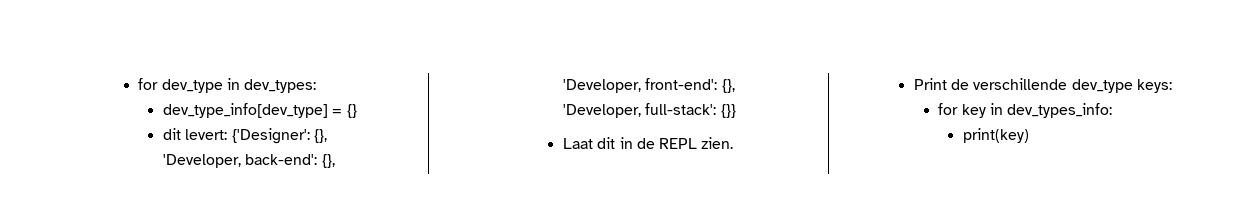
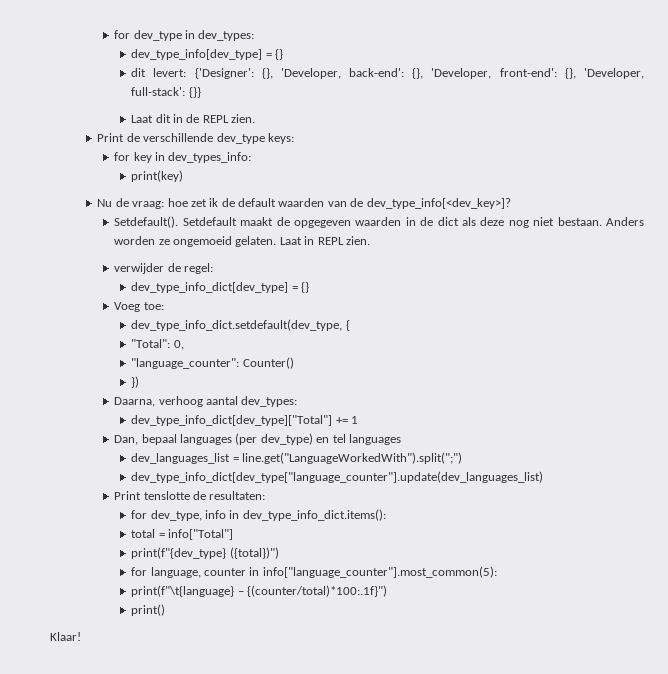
(1029, 135) none -> [97,198,511,209] [114,216,645,228] [114,236,370,247] [114,263,214,274] [131,282,309,293] [114,302,164,312] [131,319,350,331] [131,339,184,350] [131,357,294,369] [131,376,140,388] [114,396,298,407] [131,415,358,426] [114,433,401,445] [131,452,462,464] [131,471,544,483] [114,491,266,500] [131,509,386,521] [131,529,233,540] [131,547,279,559] [131,566,497,578] [131,585,387,597] [131,604,166,616] [50,632,81,641] // Nu de vraag: hoe zet ik de default waarden van de dev_type_info[<dev_key>]? // Setdefault(). Setdefault maakt de opgegeven waarden in de dict als deze nog niet bestaan. Anders worden ze ongemoeid gelaten. Laat in REPL zien. // verwijder de regel: // dev_type_info_dict[dev_type] = {} // Voeg toe: // dev_type_info_dict.setdefault(dev_type, { // "Total": 0, // "language_counter": Counter() // }) // Daarna, verhoog aantal dev_types: // dev_type_info_dict[dev_type]["Total"] += 1 // Dan, bepaal languages (per dev_type) en tel languages // dev_languages_list = line.get("LanguageWorkedWith").split(";") // dev_type_info_dict[dev_type["language_counter"].update(dev_languages_list) // Print tenslotte de resultaten: // for dev_type, info in dev_type_info_dict.items(): // total = info["Total"] // print(f"{dev_type} ({total})") // for language, counter in info["language_counter"].most_common(5): // print(f"\t{language} – {(counter/total)*100:.1f}") // print() // Klaar!

